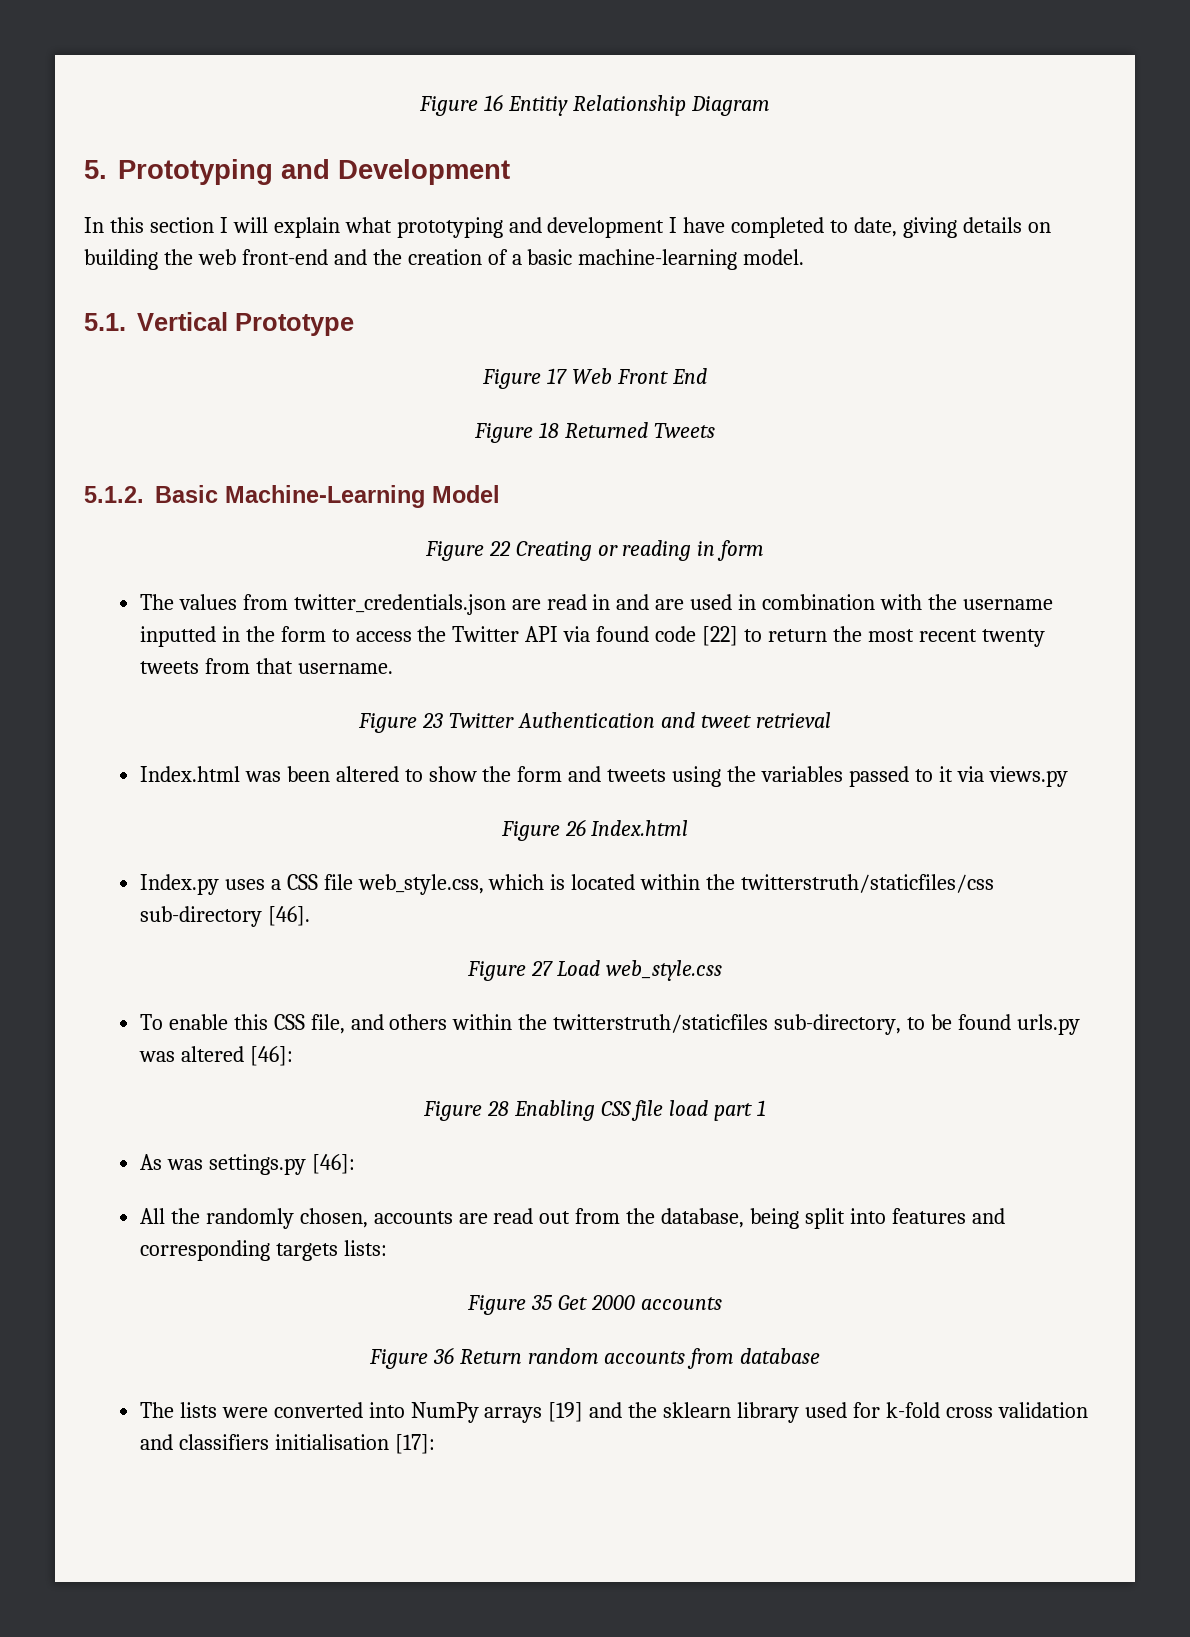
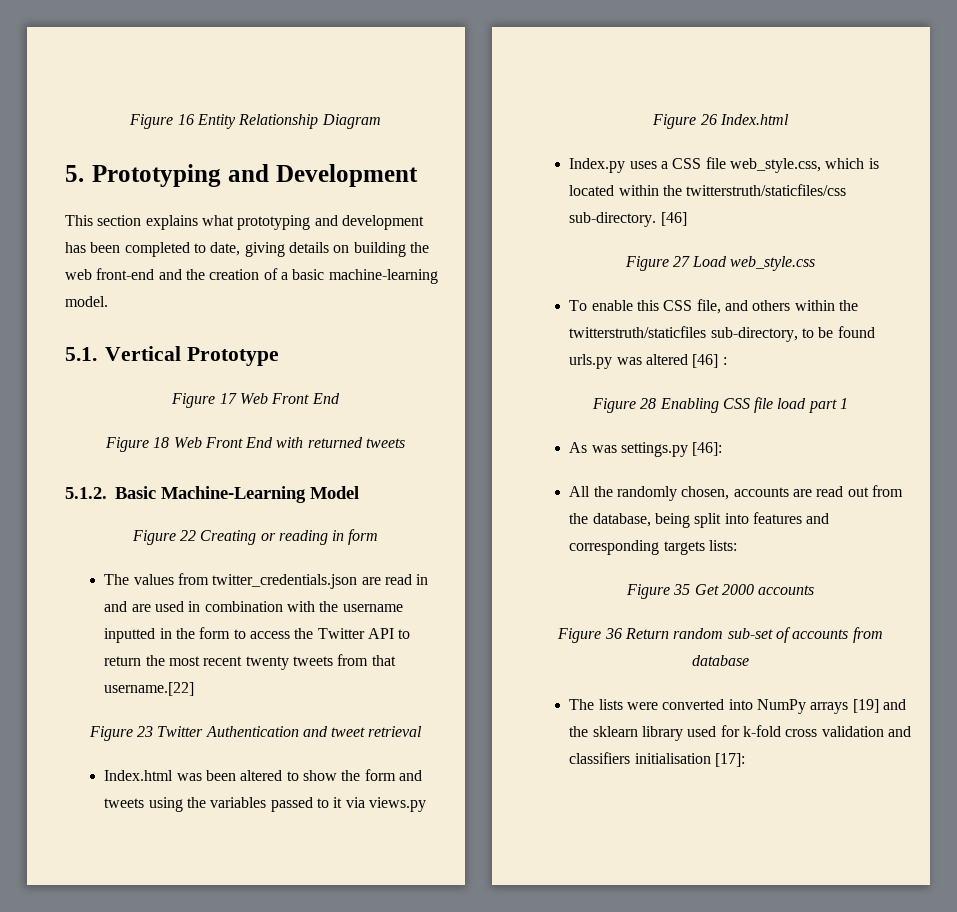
[508,96,568,116] Entitiy -> [197,114,236,129] Entity
[84,217,340,238] In this section I will explain -> [65,215,198,230] This section explains
[669,217,726,233] I have -> [65,242,121,253] has been
[564,422,715,438] Returned Tweets -> [173,437,406,448] Web Front End with returned tweets
[563,626,739,646] via found code [22] -> (394, 633) none
[297,663,393,674] username. -> [104,682,195,696] username.[22]
[139,906,310,927] sub-directory [46]. -> [569,212,687,227] sub-directory. [46]
[249,1046,293,1066] [46]: -> [692,354,727,368] [46] :
(599, 1356) none -> [727,627,791,643] sub-set of

